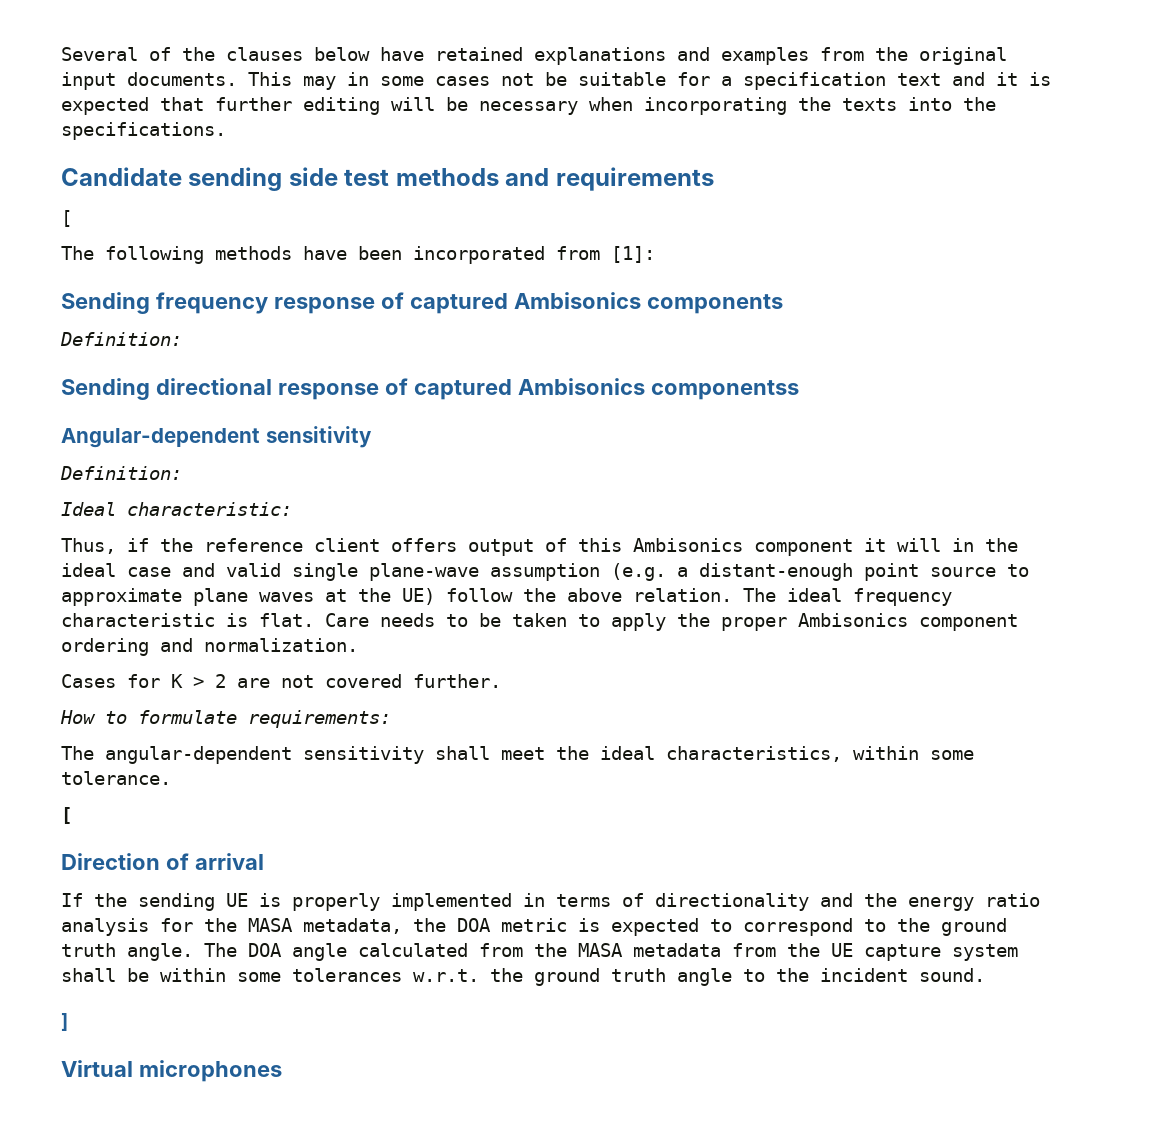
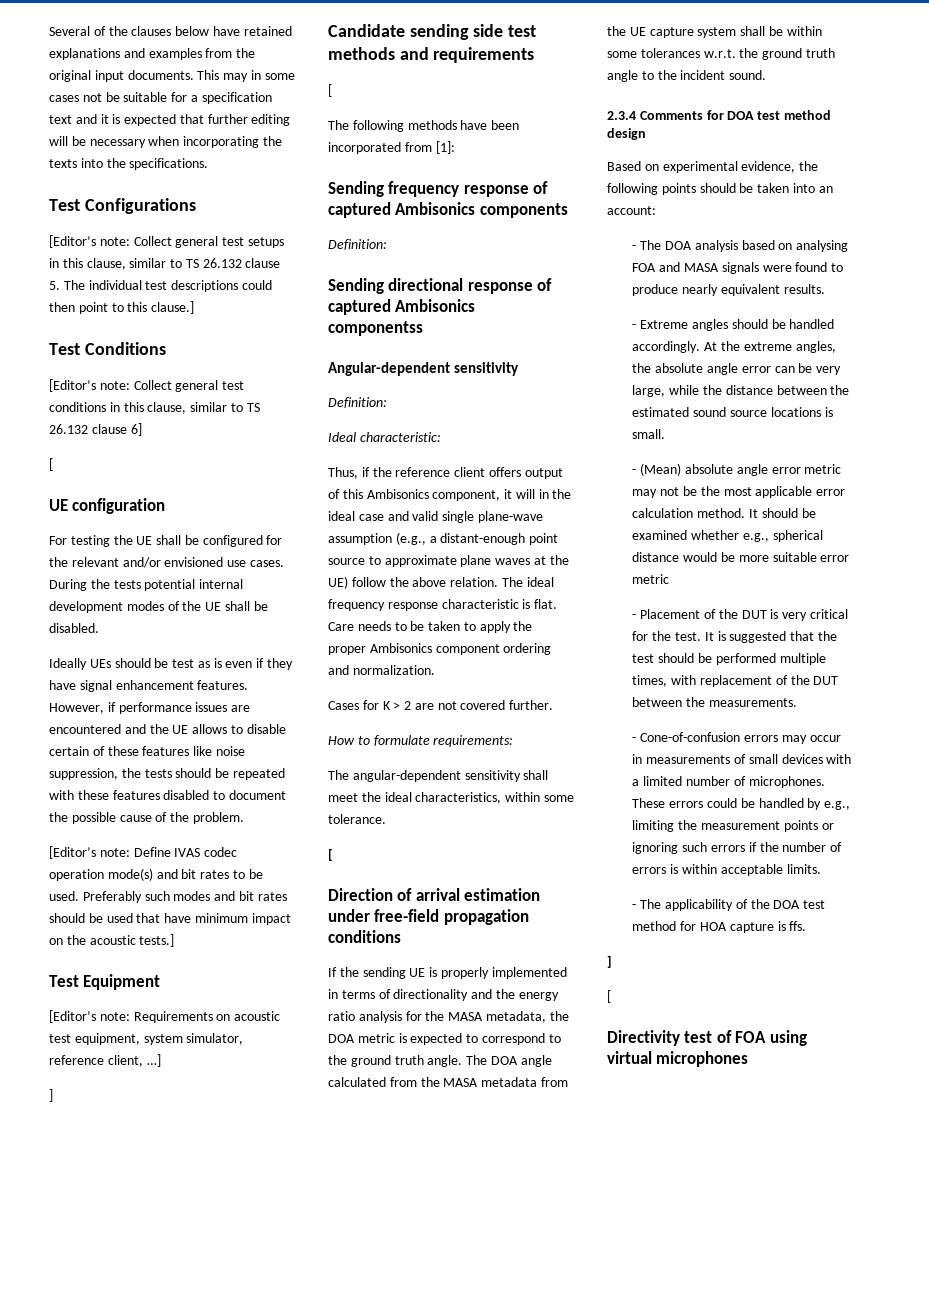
(226, 131) none -> [49,198,196,214] [49,235,284,248] [49,258,281,270] [49,280,272,292] [49,301,195,314] [49,342,166,355] [49,379,245,392] [49,402,260,414] [49,423,142,436] [49,458,53,471] [49,498,166,514] [49,535,283,547] [49,557,284,568] [49,579,244,591] [49,601,268,613] [49,623,99,633] [49,658,294,670] [49,680,249,692] [49,702,251,714] [49,724,286,734] [49,746,245,756] [49,768,285,780] [49,790,286,800] [49,812,244,824] [49,846,238,859] [49,868,263,881] [49,891,287,903] [49,913,291,925] [49,934,175,947] [49,974,161,990] [49,1010,281,1023] [49,1033,244,1045] [49,1054,161,1067] [49,1089,53,1102] // Test Configurations // [Editor’s note: Collect general test setups in this clause, similar to TS 26.132 clause 5. The individual test descriptions could then point to this clause.] // Test Conditions // [Editor’s note: Collect general test conditions in this clause, similar to TS 26.132 clause 6] // [ // UE configuration // For testing the UE shall be configured for the relevant and/or envisioned use cases. During the tests potential internal development modes of the UE shall be disabled. // Ideally UEs should be test as is even if they have signal enhancement features. However, if performance issues are encountered and the UE allows to disable certain of these features like noise suppression, the tests should be repeated with these features disabled to document the possible cause of the problem. // [Editor’s note: Define IVAS codec operation mode(s) and bit rates to be used. Preferably such modes and bit rates should be used that have minimum impact on the acoustic tests.] // Test Equipment // [Editor’s note: Requirements on acoustic test equipment, system simulator, reference client, …] // ]
[754,539,853,556] component -> [432,490,501,501] component,
[611,563,666,581] (e.g. -> [395,532,426,545] (e.g.,
(952, 597) none -> [387,602,438,611] response
(264, 861) none -> [464,888,541,901] [328,909,529,925] [328,930,401,943] estimation under free-field propagation conditions
[61,1013,68,1031] [61,1060,133,1077] ] // Virtual -> [607,110,831,120] [607,128,646,140] [607,161,819,173] [607,183,833,195] [607,206,656,215] [632,240,849,252] [632,262,844,274] [632,284,825,296] [632,319,835,331] [632,341,836,353] [632,363,842,375] [632,385,850,397] [632,407,833,417] [632,429,666,439] [632,463,842,476] [632,486,846,498] [632,508,816,518] [632,530,823,542] [632,552,850,562] [632,574,670,584] [632,609,848,621] [632,631,837,643] [632,653,826,665] [632,675,839,687] [632,697,797,707] [632,732,841,744] [632,754,852,764] [632,776,825,788] [632,798,851,810] [632,820,834,832] [632,842,843,854] [632,864,821,876] [632,899,826,911] [632,921,807,933] [607,955,612,968] [607,990,611,1003] [607,1030,807,1046] [607,1051,652,1064] 2.3.4 Comments for DOA test method design // Based on experimental evidence, the following points should be taken into an account: // - The DOA analysis based on analysing FOA and MASA signals were found to produce nearly equivalent results. // - Extreme angles should be handled accordingly. At the extreme angles, the absolute angle error can be very large, while the distance between the estimated sound source locations is small. // - (Mean) absolute angle error metric may not be the most applicable error calculation method. It should be examined whether e.g., spherical distance would be more suitable error metric // - Placement of the DUT is very critical for the test. It is suggested that the test should be performed multiple times, with replacement of the DUT between the measurements. // - Cone-of-confusion errors may occur in measurements of small devices with a limited number of microphones. These errors could be handled by e.g., limiting the measurement points or ignoring such errors if the number of errors is within acceptable limits. // - The applicability of the DOA test method for HOA capture is ffs. // ] // [ // Directivity test of FOA using virtual

